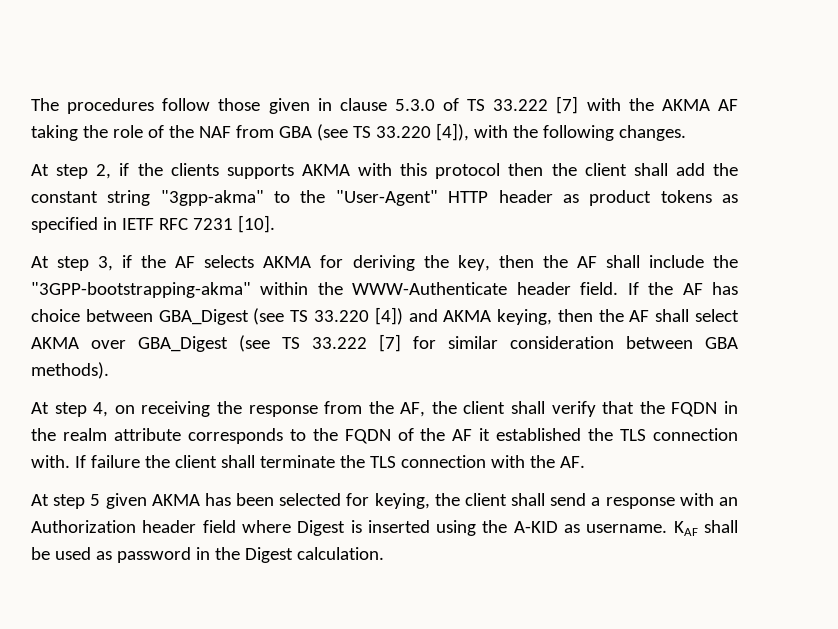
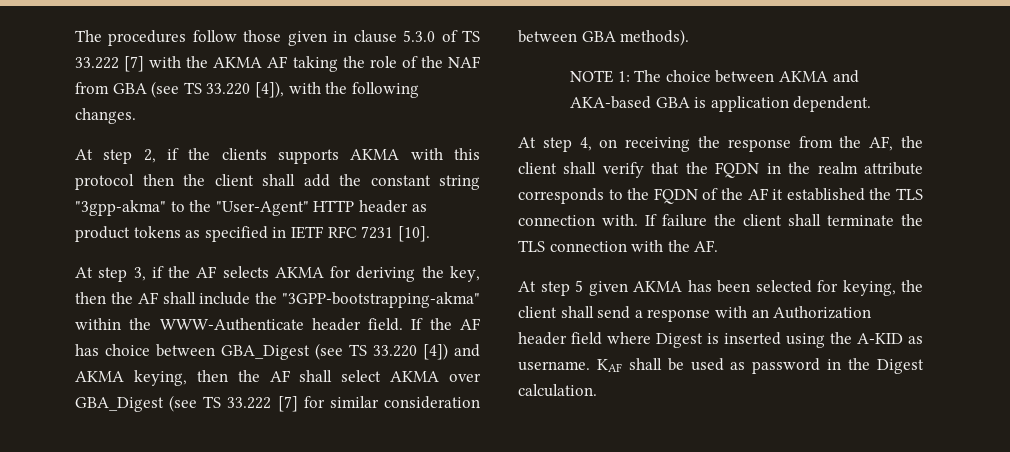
(109, 370) none -> [570,70,859,83] [570,96,872,112] // NOTE 1: The choice between AKMA and AKA-based GBA is application dependent.

